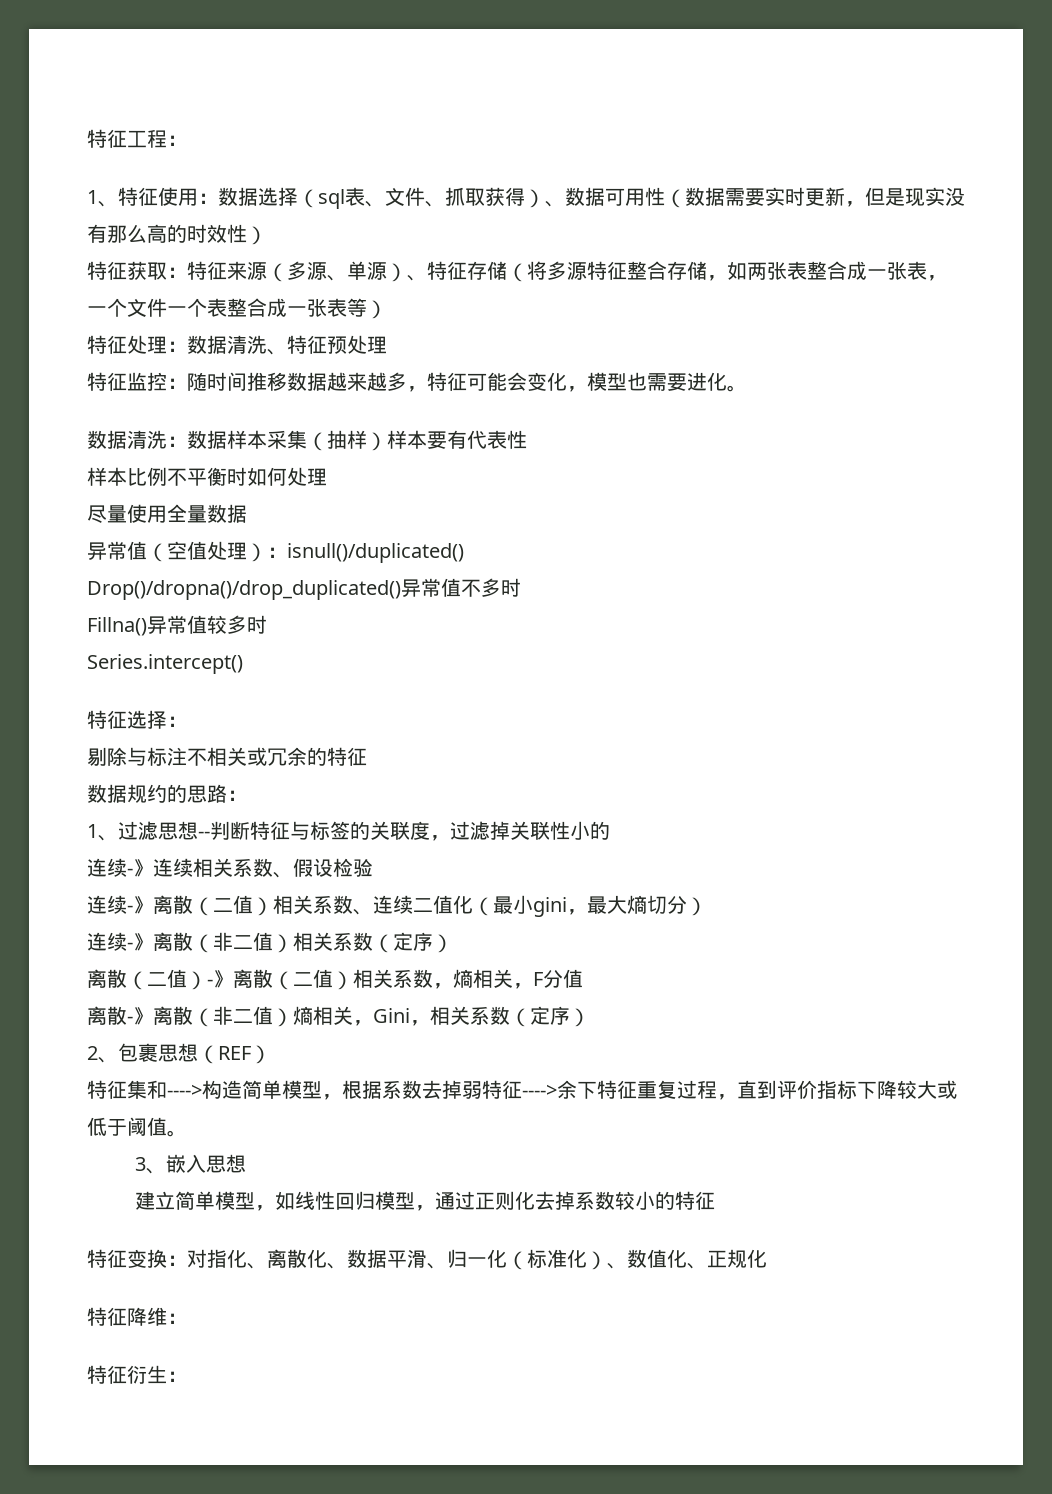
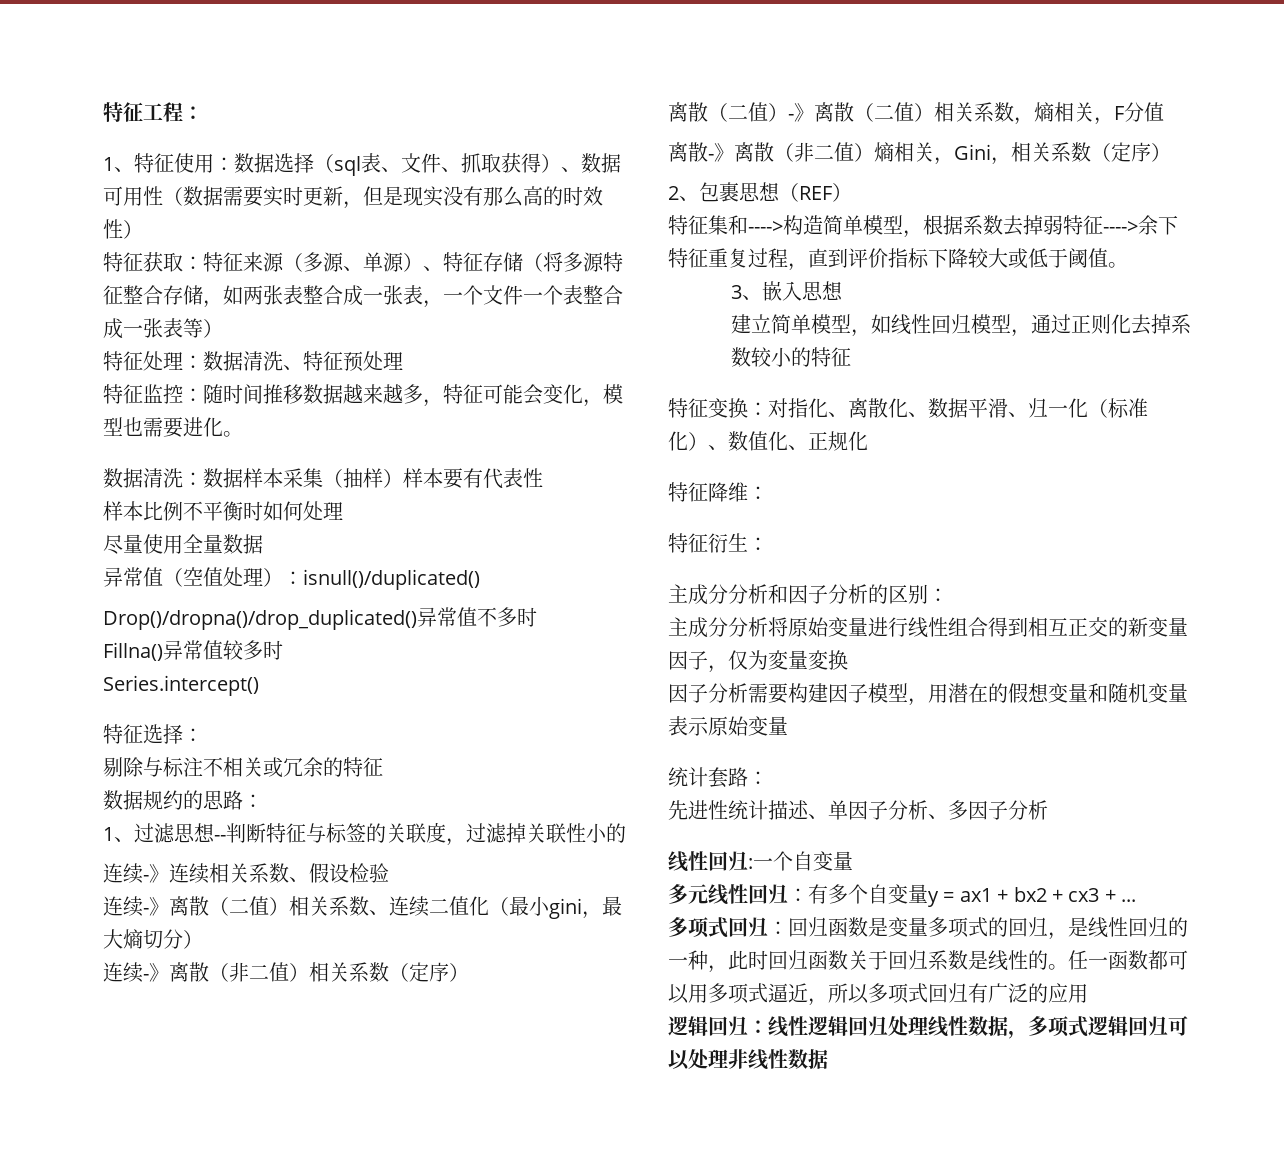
(187, 1376) none -> [668,584,948,605] [668,617,1188,638] [668,650,848,673] [668,683,1188,706] [668,716,788,736] [668,767,768,788] [668,800,1048,820] [668,851,853,872] [668,884,1137,907] [668,917,1188,940] [668,950,1188,973] [668,983,1088,1006] [668,1016,1188,1039] [668,1049,828,1070] // 主成分分析和因子分析的区别： // 主成分分析将原始变量进行线性组合得到相互正交的新变量因子，仅为変量変换 // 因子分析需要构建因子模型，用潜在的假想变量和随机变量表示原始变量 // 统计套路： // 先进性统计描述、单因子分析、多因子分析 // 线性回归:一个自变量 // 多元线性回归：有多个自变量y = ax1 + bx2 + cx3 + ... // 多项式回归：回归函数是变量多项式的回归，是线性回归的一种，此时回归函数关于回归系数是线性的。任一函数都可以用多项式逼近，所以多项式回归有广泛的应用 // 逻辑回归：线性逻辑回归处理线性数据，多项式逻辑回归可以处理非线性数据

